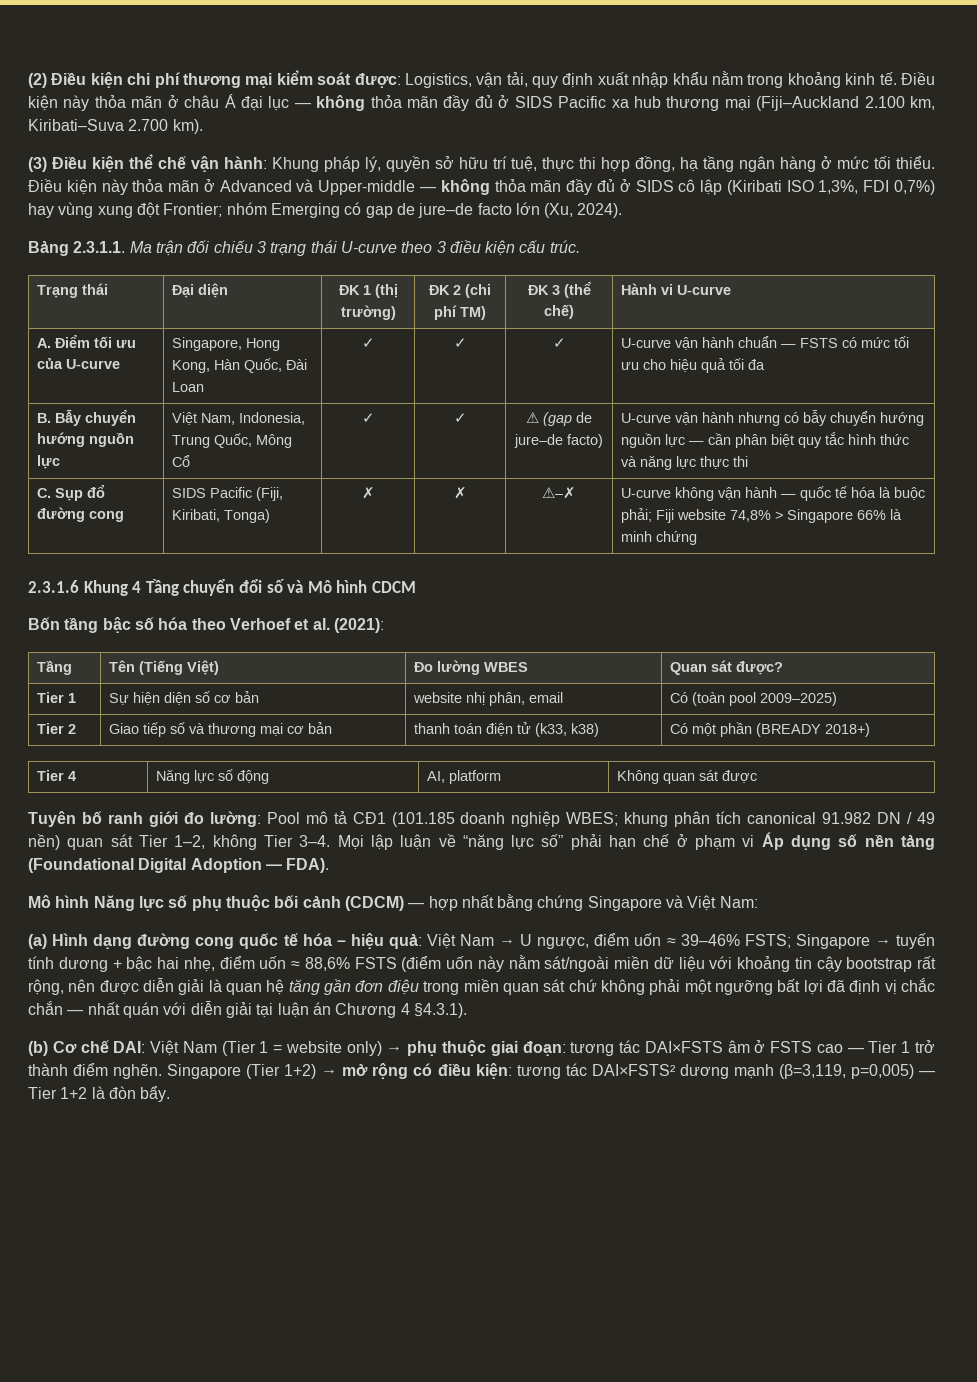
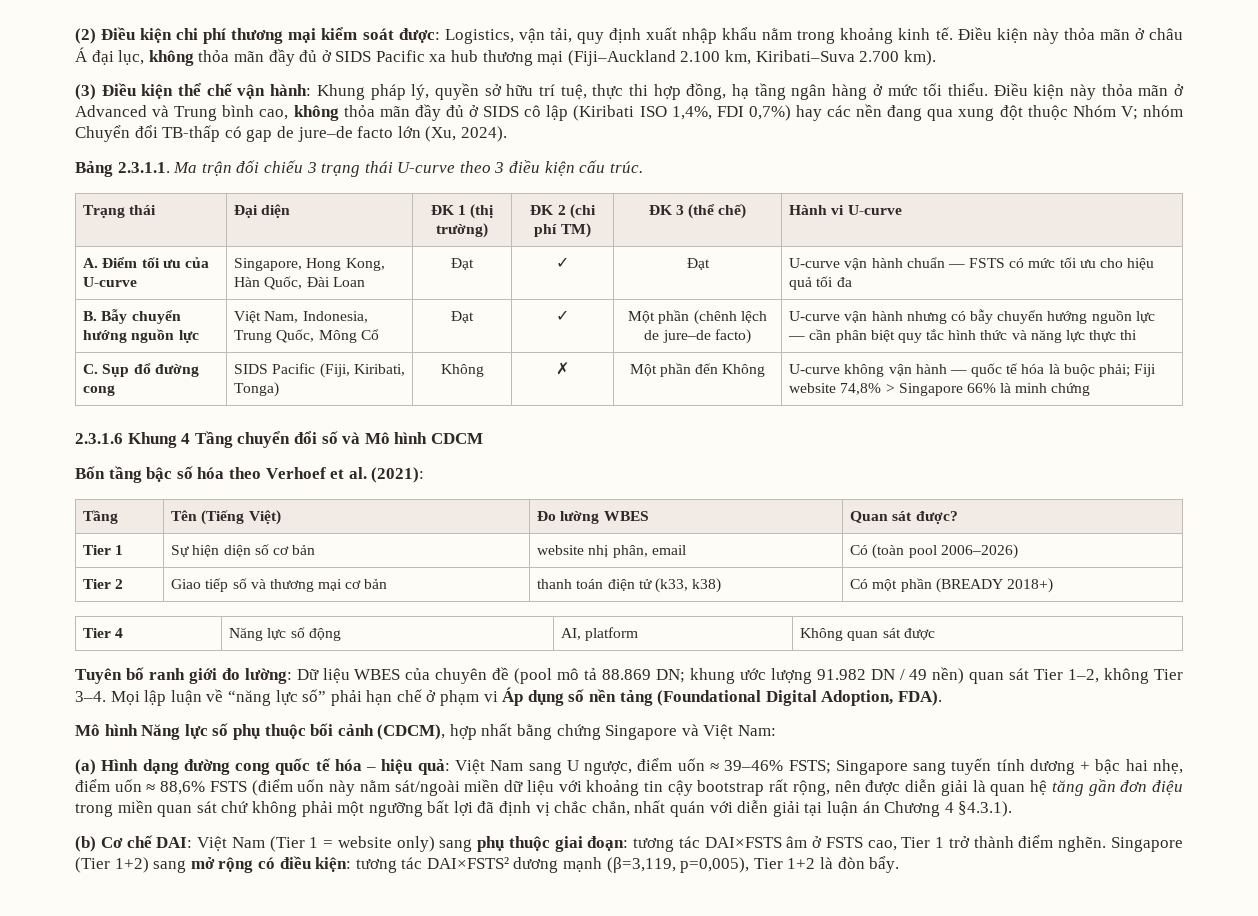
[268,96,311,111] lục — -> [118,50,145,65] lục,
[318,180,437,195] Upper-middle — -> [174,105,289,121] Trung bình cao,
[818,180,859,194] 1,3%, -> [671,106,712,120] 1,4%,
[58,202,340,218] vùng xung đột Frontier; nhóm Emerging -> [827,104,1184,121] [75,125,221,142] các nền đang qua xung đột thuộc Nhóm V; nhóm Chuyển đổi TB-thấp
[361,338,375,348] [453,338,467,348] [552,338,566,348] ✓ | ✓ | ✓ -> [451,258,474,270] [556,257,569,268] [686,258,710,270] Đạt | ✓ | Đạt
[361,413,375,423] [453,413,467,423] [526,412,572,426] ✓ | ✓ | ⚠ (gap -> [451,311,474,323] [556,310,569,321] [628,310,767,325] Đạt | ✓ | Một phần (chênh lệch
[361,487,375,499] [453,487,467,499] [542,487,576,499] ✗ | ✗ | ⚠–✗ -> [440,364,484,377] [556,362,569,375] [629,363,766,377] Không | ✗ | Một phần đến Không
[760,692,838,706] 2009–2025) -> [940,544,1018,559] 2006–2026)
[266,811,817,827] Pool mô tả CĐ1 (101.185 doanh nghiệp WBES; khung phân tích canonical -> [296,667,812,684] Dữ liệu WBES của chuyên đề (pool mô tả 88.869 DN; khung ước lượng
[190,858,282,873] Adoption — -> [821,690,894,706] Adoption,
[344,896,425,911] (CDCM) — -> [377,724,446,740] (CDCM),
[499,939,516,946] → -> [528,762,562,775] sang
[874,939,891,946] → -> [913,762,947,775] sang
[28,1001,84,1015] chắn — -> [591,801,630,816] chắn,
[386,1046,403,1053] → -> [439,839,473,852] sang
[816,1044,864,1053] cao — -> [867,840,897,851] cao,
[321,1069,338,1076] → -> [153,860,187,873] sang
[850,1064,936,1079] p=0,005) — -> [680,857,750,873] p=0,005),

